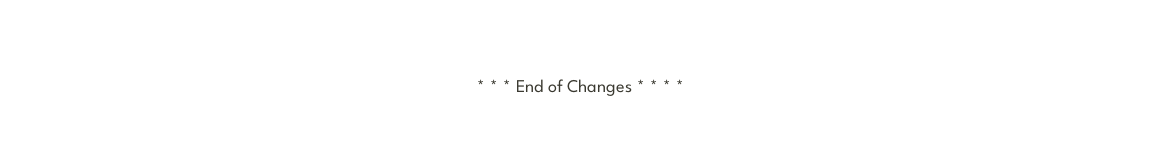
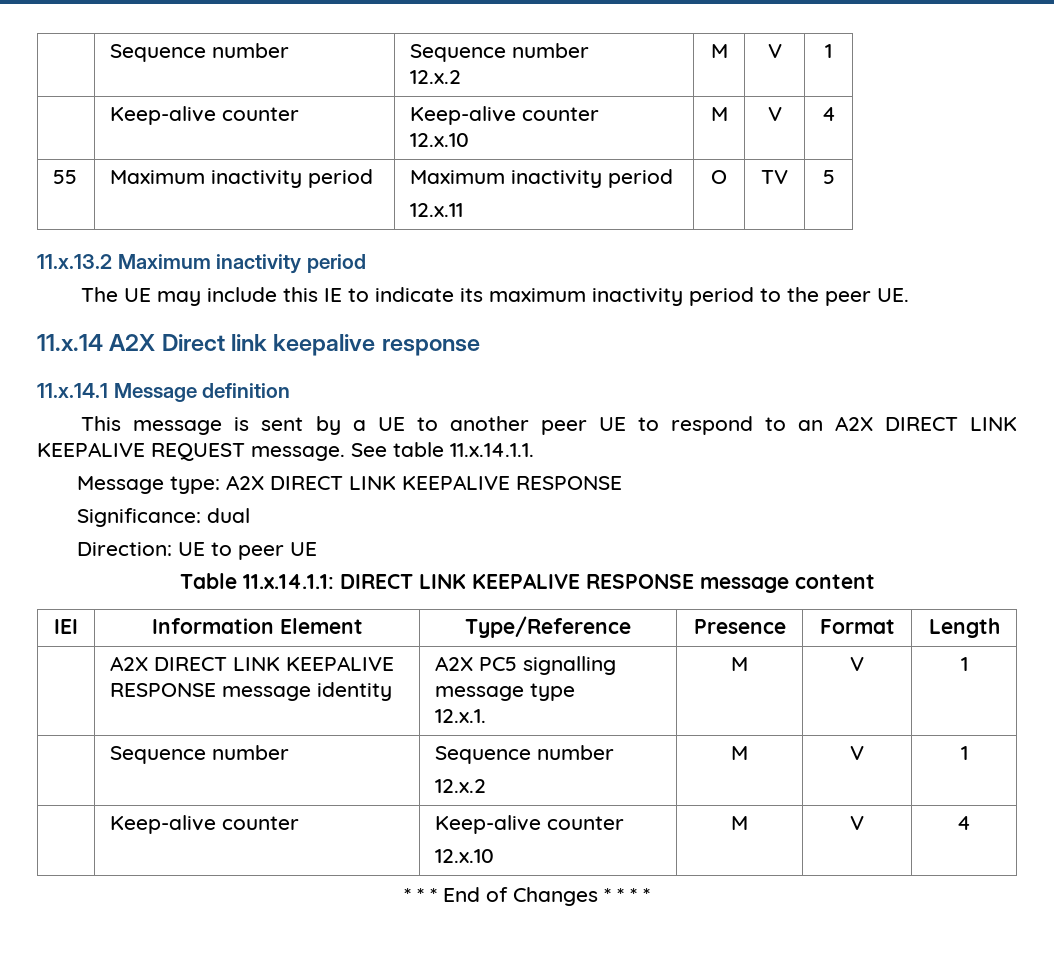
(477, 85) none -> [110,43,290,62] [410,43,590,62] [410,70,462,84] [710,44,728,58] [767,44,782,58] [825,44,832,58] [110,106,300,125] [410,106,600,125] [410,133,470,147] [710,107,728,121] [767,107,782,121] [821,107,836,121] [53,170,78,184] [110,169,374,188] [410,169,674,188] [410,203,464,217] [711,170,727,184] [761,170,788,184] [822,170,835,184] [37,254,366,274] [81,287,910,306] [37,334,480,356] [37,383,291,402] [81,416,1018,435] [37,442,534,461] [77,475,623,494] [77,508,251,527] [77,542,318,560] [179,573,875,593] [54,619,78,634] [151,618,363,634] [465,616,631,638] [693,619,786,634] [819,619,895,634] [928,618,1000,638] [110,656,395,671] [110,682,393,701] [435,656,617,675] [435,683,576,701] [435,709,487,723] [731,657,748,671] [850,657,864,671] [960,657,968,671] [110,745,290,764] [435,745,615,764] [435,779,487,793] [731,746,748,760] [850,746,864,760] [960,746,968,760] [110,815,300,834] [435,815,625,834] [435,849,495,863] [731,816,748,830] [850,816,864,830] [957,816,971,830] | Sequence number | Sequence number // 12.x.2 | M | V | 1 // | Keep-alive counter | Keep-alive counter // 12.x.10 | M | V | 4 // 55 | Maximum inactivity period | Maximum inactivity period // 12.x.11 | O | TV | 5 // 11.x.13.2 Maximum inactivity period // The UE may include this IE to indicate its maximum inactivity period to the peer UE. // 11.x.14 A2X Direct link keepalive response // 11.x.14.1 Message definition // This message is sent by a UE to another peer UE to respond to an A2X DIRECT LINK KEEPALIVE REQUEST message. See table 11.x.14.1.1. // Message type: A2X DIRECT LINK KEEPALIVE RESPONSE // Significance: dual // Direction: UE to peer UE // Table 11.x.14.1.1: DIRECT LINK KEEPALIVE RESPONSE message content // IEI | Information Element | Type/Reference | Presence | Format | Length // | A2X DIRECT LINK KEEPALIVE RESPONSE message identity | A2X PC5 signalling message type // 12.x.1. | M | V | 1 // | Sequence number | Sequence number // 12.x.2 | M | V | 1 // | Keep-alive counter | Keep-alive counter // 12.x.10 | M | V | 4 //

